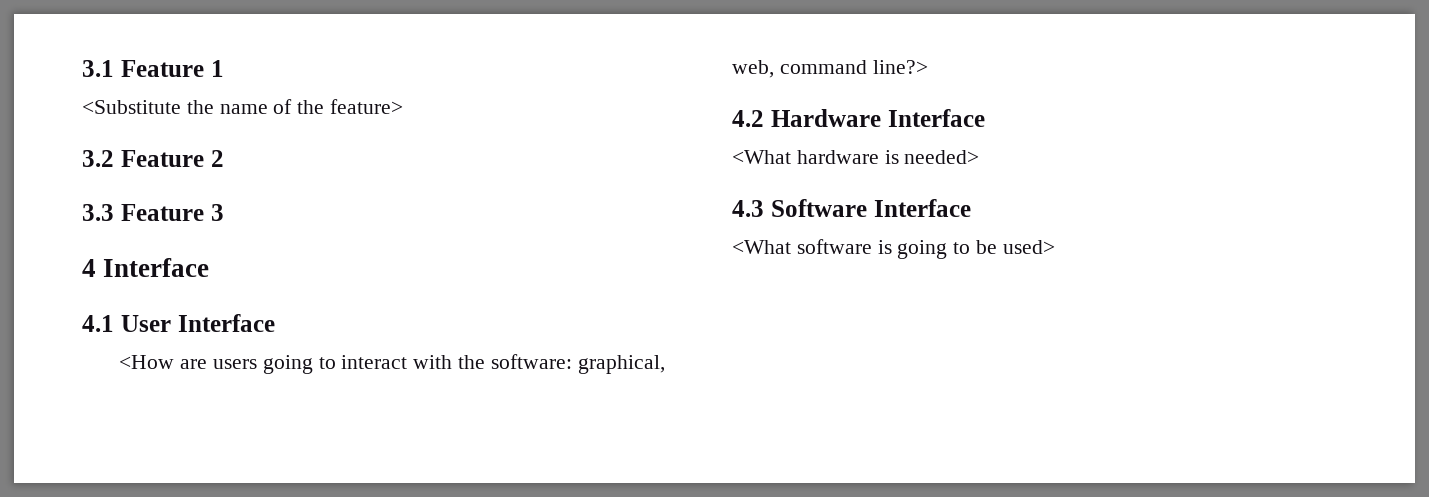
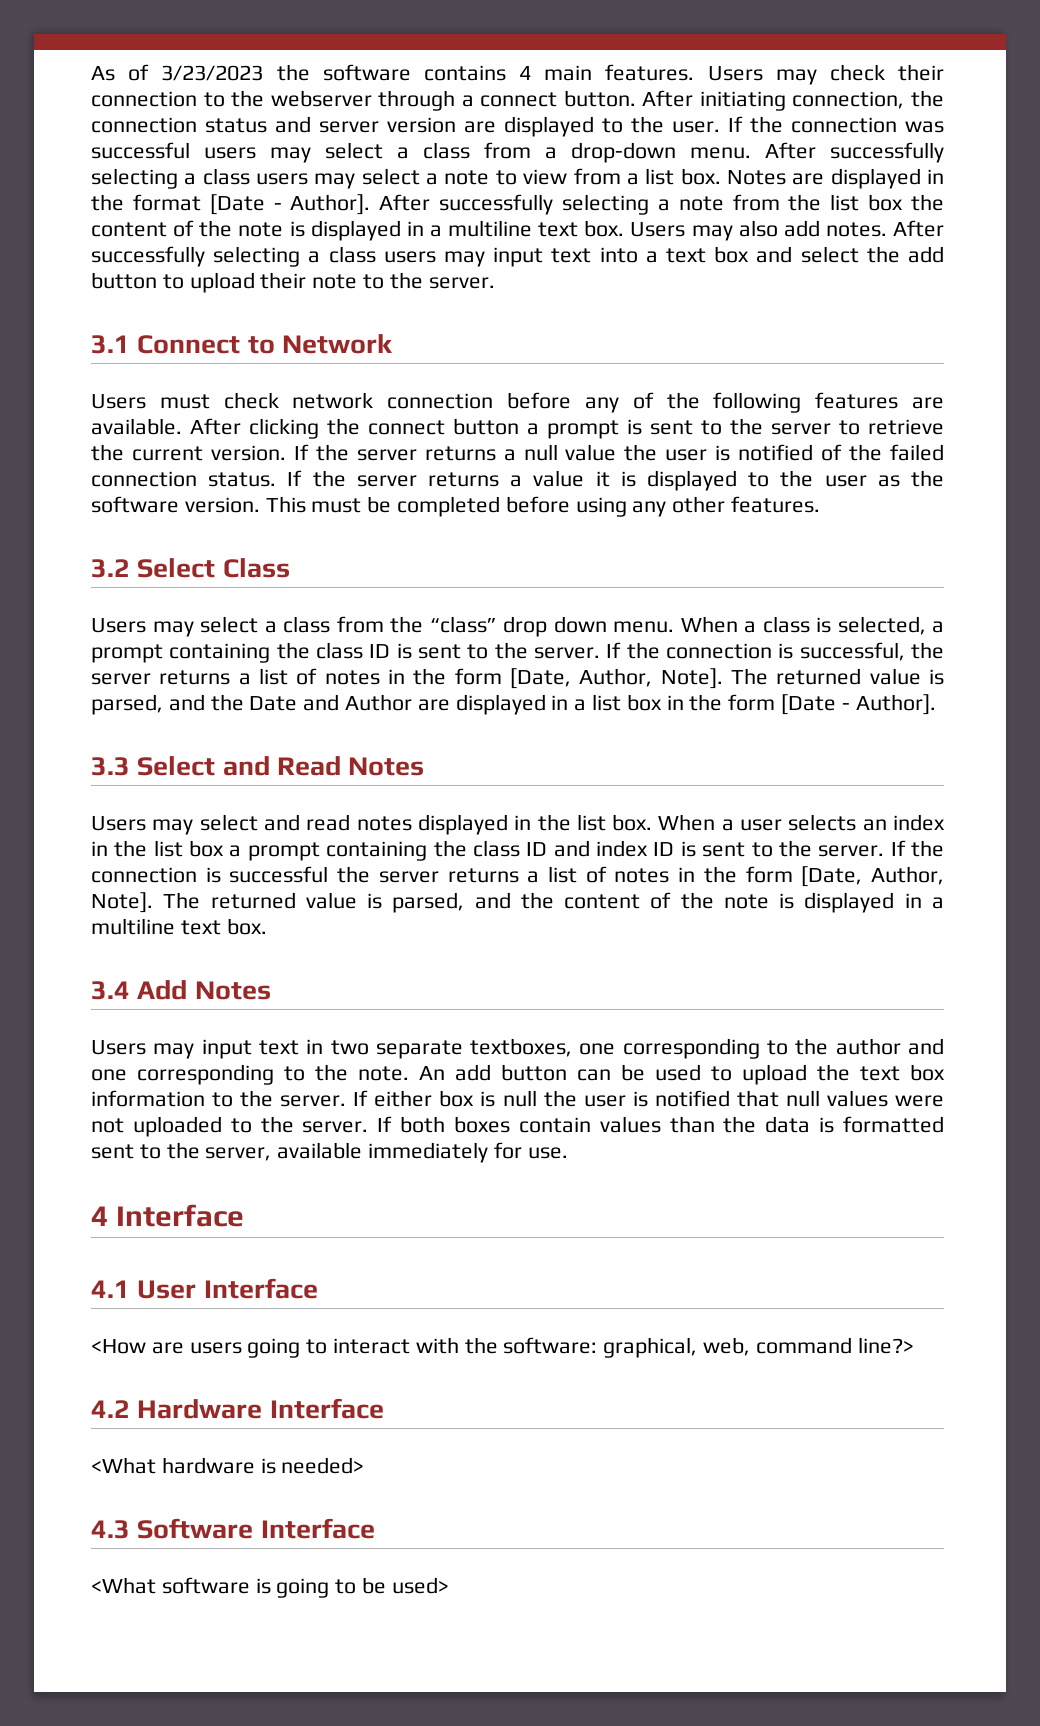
[82,60,224,77] [82,99,404,114] [82,150,224,167] [82,204,224,221] 3.1 Feature 1 // <Substitute the name of the feature> // 3.2 Feature 2 // 3.3 Feature 3 -> [91,64,944,85] [91,90,944,111] [91,116,944,137] [91,142,944,163] [91,168,945,189] [91,194,945,215] [91,220,944,241] [91,246,945,267] [91,272,495,293] [91,334,392,354] [91,392,945,413] [91,418,944,439] [91,444,944,461] [91,470,945,491] [91,496,821,517] [91,558,290,578] [91,616,944,637] [91,642,945,663] [91,668,945,689] [91,694,936,715] [91,756,425,776] [91,814,945,835] [91,840,944,861] [91,866,944,887] [91,892,944,913] [91,918,267,935] [91,980,271,1000] [91,1038,944,1059] [91,1064,945,1085] [91,1090,944,1107] [91,1116,944,1137] [91,1142,568,1163] As of 3/23/2023 the software contains 4 main features. Users may check their connection to the webserver through a connect button. After initiating connection, the connection status and server version are displayed to the user. If the connection was successful users may select a class from a drop-down menu. After successfully selecting a class users may select a note to view from a list box. Notes are displayed in the format [Date - Author]. After successfully selecting a note from the list box the content of the note is displayed in a multiline text box. Users may also add notes. After successfully selecting a class users may input text into a text box and select the add button to upload their note to the server. // 3.1 Connect to Network // Users must check network connection before any of the following features are available. After clicking the connect button a prompt is sent to the server to retrieve the current version. If the server returns a null value the user is notified of the failed connection status. If the server returns a value it is displayed to the user as the software version. This must be completed before using any other features. // 3.2 Select Class // Users may select a class from the “class” drop down menu. When a class is selected, a prompt containing the class ID is sent to the server. If the connection is successful, the server returns a list of notes in the form [Date, Author, Note]. The returned value is parsed, and the Date and Author are displayed in a list box in the form [Date - Author]. // 3.3 Select and Read Notes // Users may select and read notes displayed in the list box. When a user selects an index in the list box a prompt containing the class ID and index ID is sent to the server. If the connection is successful the server returns a list of notes in the form [Date, Author, Note]. The returned value is parsed, and the content of the note is displayed in a multiline text box. // 3.4 Add Notes // Users may input text in two separate textboxes, one corresponding to the author and one corresponding to the note. An add button can be used to upload the text box information to the server. If either box is null the user is notified that null values were not uploaded to the server. If both boxes contain values than the data is formatted sent to the server, available immediately for use.

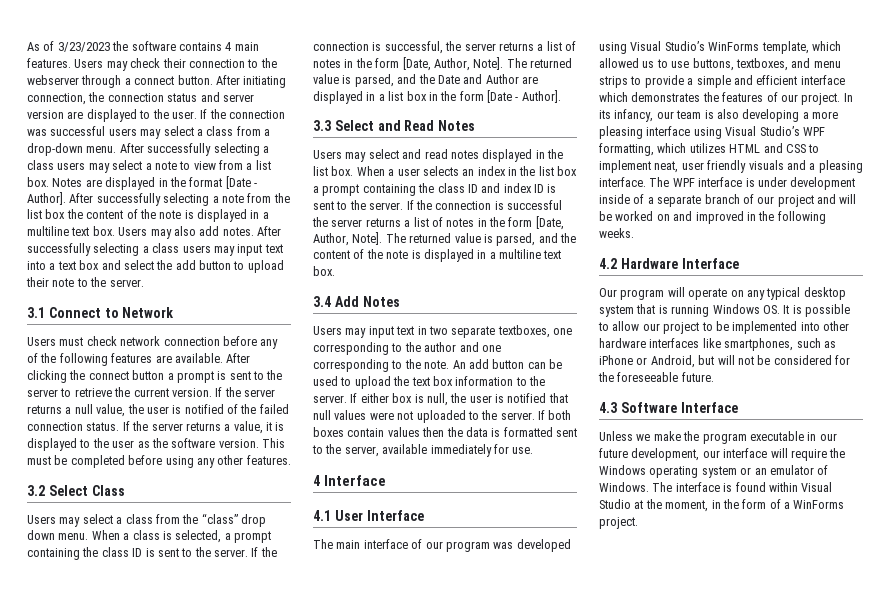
[565,444,617,461] value -> [96,404,126,417] value,
[533,470,585,487] value -> [233,421,263,434] value,
[502,1090,537,1107] null -> [426,393,448,406] null,
[669,1116,715,1133] than -> [422,427,445,437] then
[91,1337,914,1358] [91,1398,384,1419] [91,1457,365,1474] [91,1518,375,1539] [91,1577,449,1598] <How are users going to interact with the software: graphical, web, command line?> // 4.2 Hardware Interface // <What hardware is needed> // 4.3 Software Interface // <What software is going to be used> -> [313,539,571,552] [599,41,841,54] [599,58,841,71] [599,75,845,88] [599,92,853,105] [599,109,838,122] [599,126,825,139] [599,143,820,156] [599,160,863,173] [599,177,856,190] [599,194,857,207] [599,211,826,224] [599,228,634,238] [599,258,739,269] [599,287,846,300] [599,304,850,317] [598,321,849,334] [599,338,836,351] [599,355,850,368] [598,372,714,382] [599,402,738,413] [599,431,837,444] [599,448,846,461] [599,465,829,478] [599,482,833,492] [599,499,845,512] [599,517,638,529] The main interface of our program was developed using Visual Studio’s WinForms template, which allowed us to use buttons, textboxes, and menu strips to provide a simple and efficient interface which demonstrates the features of our project. In its infancy, our team is also developing a more pleasing interface using Visual Studio’s WPF formatting, which utilizes HTML and CSS to implement neat, user friendly visuals and a pleasing interface. The WPF interface is under development inside of a separate branch of our project and will be worked on and improved in the following weeks. // 4.2 Hardware Interface // Our program will operate on any typical desktop system that is running Windows OS. It is possible to allow our project to be implemented into other hardware interfaces like smartphones, such as iPhone or Android, but will not be considered for the foreseeable future. // 4.3 Software Interface // Unless we make the program executable in our future development, our interface will require the Windows operating system or an emulator of Windows. The interface is found within Visual Studio at the moment, in the form of a WinForms project.

